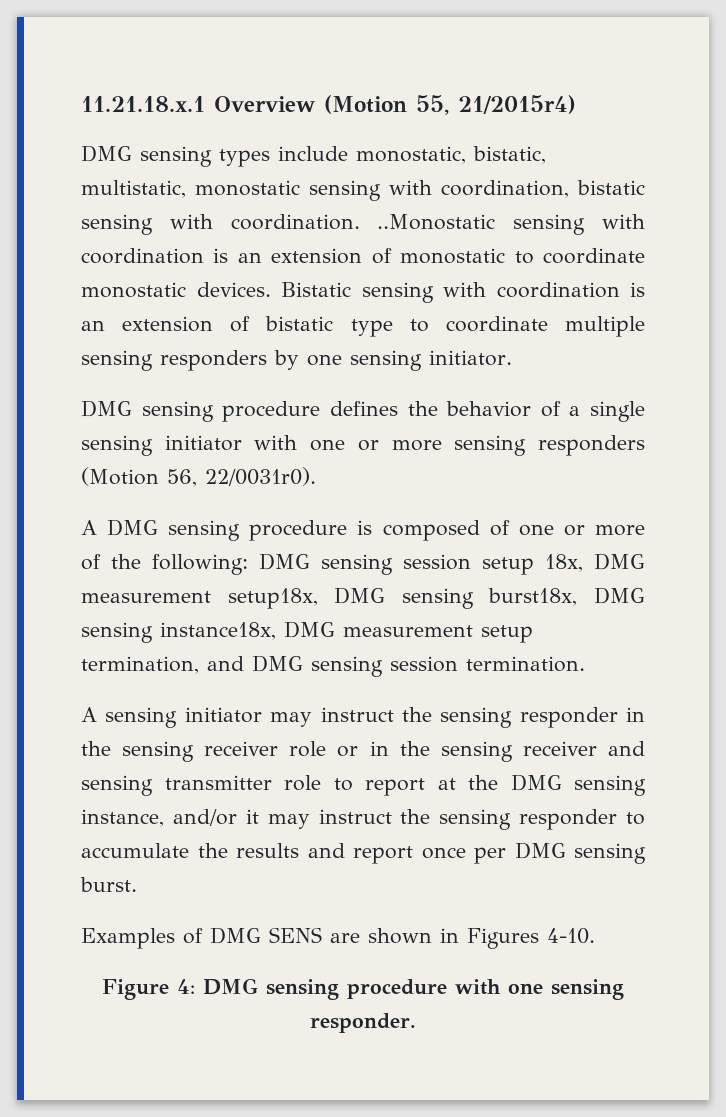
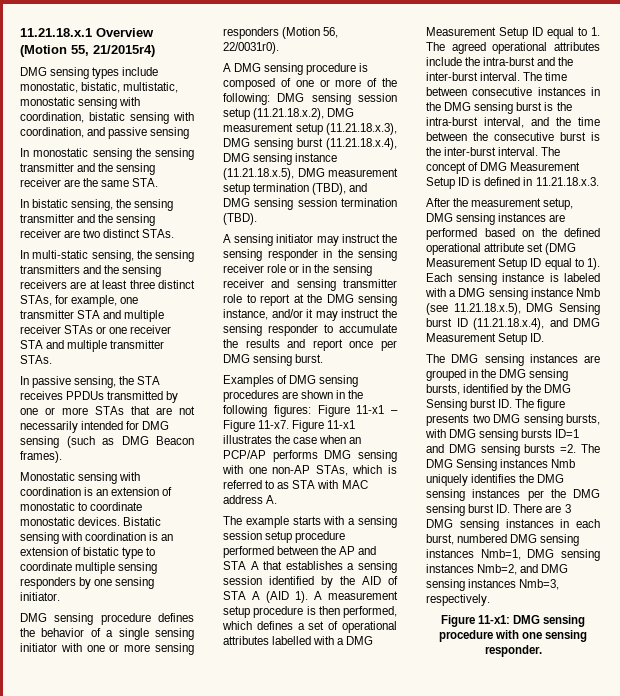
[230,214,496,230] coordination. ..Monostatic -> [20,127,190,139] [20,148,194,160] [20,163,156,175] [20,178,159,187] [20,199,174,211] [20,214,156,226] [20,229,175,238] [20,250,194,262] [20,265,162,277] [20,280,196,289] [20,295,139,307] [20,310,165,322] [20,325,172,334] [20,340,165,352] [20,355,52,364] [20,376,161,388] [20,391,179,403] [20,406,195,415] [20,421,170,433] [20,436,194,448] [20,451,62,463] [20,472,75,481] coordination, and passive sensing // In monostatic sensing the sensing transmitter and the sensing receiver are the same STA. // In bistatic sensing, the sensing transmitter and the sensing receiver are two distinct STAs. // In multi-static sensing, the sensing transmitters and the sensing receivers are at least three distinct STAs, for example, one transmitter STA and multiple receiver STAs or one receiver STA and multiple transmitter STAs. // In passive sensing, the STA receives PPDUs transmitted by one or more STAs that are not necessarily intended for DMG sensing (such as DMG Beacon frames). // Monostatic
[545,553,645,572] [81,587,645,609] [81,621,533,643] [81,656,199,674] 18x, DMG measurement setup18x, DMG sensing burst18x, DMG sensing instance18x, DMG measurement setup termination, -> [253,108,355,120] [223,123,397,135] [223,138,397,150] [223,153,338,165] [223,168,398,180] [223,183,347,195] (11.21.18.x.2), DMG measurement setup (11.21.18.x.3), DMG sensing burst (11.21.18.x.4), DMG sensing instance (11.21.18.x.5), DMG measurement setup termination (TBD),
[466,656,585,672] termination. -> [341,198,397,207] [223,213,257,225] termination (TBD).
[269,927,322,943] SENS -> [319,375,359,387] [223,390,279,402] sensing procedures
[467,928,595,949] [102,979,195,1000] Figures 4-10. // Figure 4: -> [348,390,364,399] [223,405,398,417] [223,420,356,432] [223,435,362,444] [223,450,397,462] [222,465,397,476] [223,480,368,489] [223,495,278,504] [223,516,397,528] [223,531,346,543] [223,546,377,558] [223,561,397,573] [223,576,398,588] [223,591,398,603] [223,606,397,618] [222,621,397,633] [223,636,374,645] [426,27,600,39] [426,42,600,54] [426,57,574,66] [426,72,568,81] [426,87,600,96] [426,102,572,114] [426,117,600,128] [426,132,600,141] [426,147,561,156] [426,162,581,174] [426,177,599,189] [426,198,574,210] [426,213,566,225] [426,228,600,240] [426,243,577,255] [426,258,600,270] [426,273,600,285] [425,288,600,300] [426,303,600,315] [426,318,600,330] [426,333,545,345] [426,354,600,366] [426,369,569,381] [426,384,572,396] [426,399,566,411] [426,414,600,426] [425,429,580,441] [426,444,600,456] [426,459,576,471] [426,474,565,486] [426,489,600,501] [426,504,571,516] [426,519,600,531] [426,534,580,546] [426,549,600,561] [426,564,569,575] [426,579,560,591] [426,594,490,606] [440,615,510,627] the following figures: Figure 11-x1 – Figure 11-x7. Figure 11-x1 illustrates the case when an PCP/AP performs DMG sensing with one non-AP STAs, which is referred to as STA with MAC address A. // The example starts with a sensing session setup procedure performed between the AP and STA A that establishes a sensing session identified by the AID of STA A (AID 1). A measurement setup procedure is then performed, which defines a set of operational attributes labelled with a DMG Measurement Setup ID equal to 1. The agreed operational attributes include the intra-burst and the inter-burst interval. The time between consecutive instances in the DMG sensing burst is the intra-burst interval, and the time between the consecutive burst is the inter-burst interval. The concept of DMG Measurement Setup ID is defined in 11.21.18.x.3. // After the measurement setup, DMG sensing instances are performed based on the defined operational attribute set (DMG Measurement Setup ID equal to 1). Each sensing instance is labeled with a DMG sensing instance Nmb (see 11.21.18.x.5), DMG Sensing burst ID (11.21.18.x.4), and DMG Measurement Setup ID. // The DMG sensing instances are grouped in the DMG sensing bursts, identified by the DMG Sensing burst ID. The figure presents two DMG sensing bursts, with DMG sensing bursts ID=1 and DMG sensing bursts =2. The DMG Sensing instances Nmb uniquely identifies the DMG sensing instances per the DMG sensing burst ID. There are 3 DMG sensing instances in each burst, numbered DMG sensing instances Nmb=1, DMG sensing instances Nmb=2, and DMG sensing instances Nmb=3, respectively. // Figure 11-x1:

